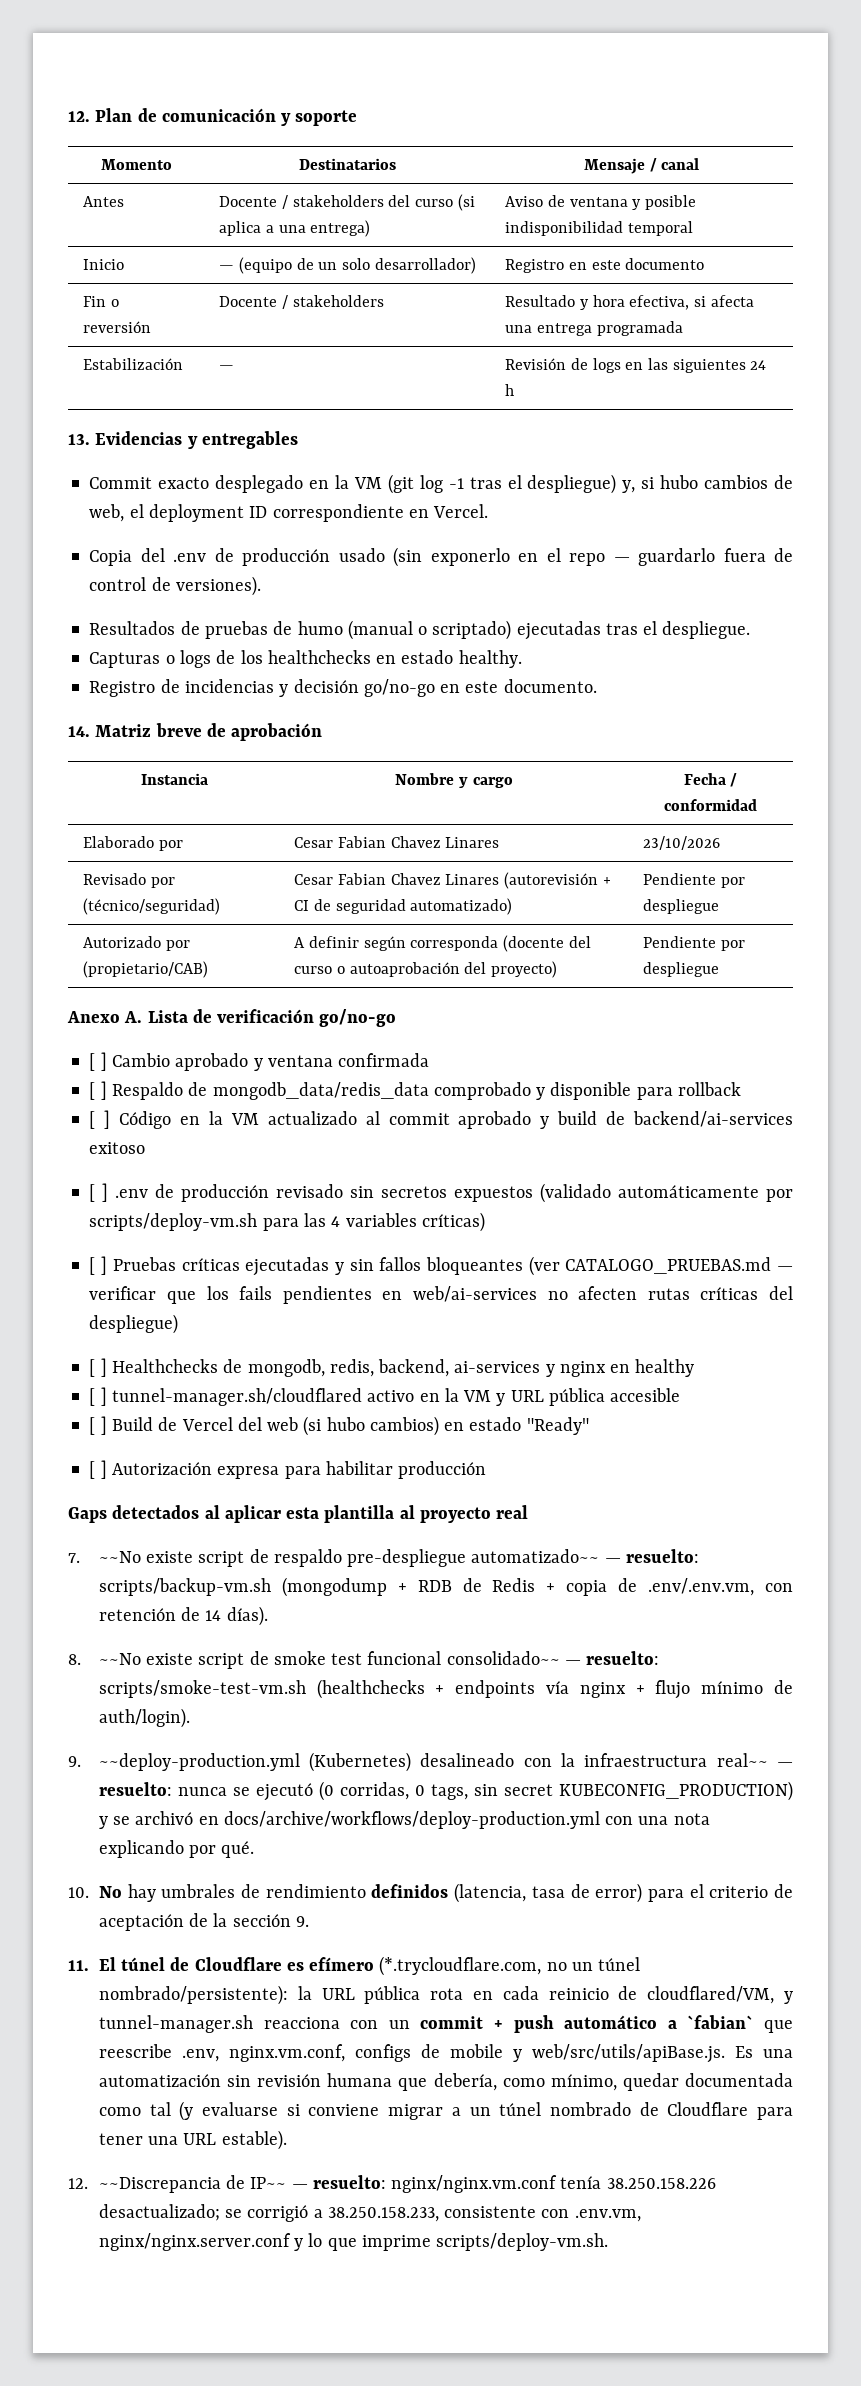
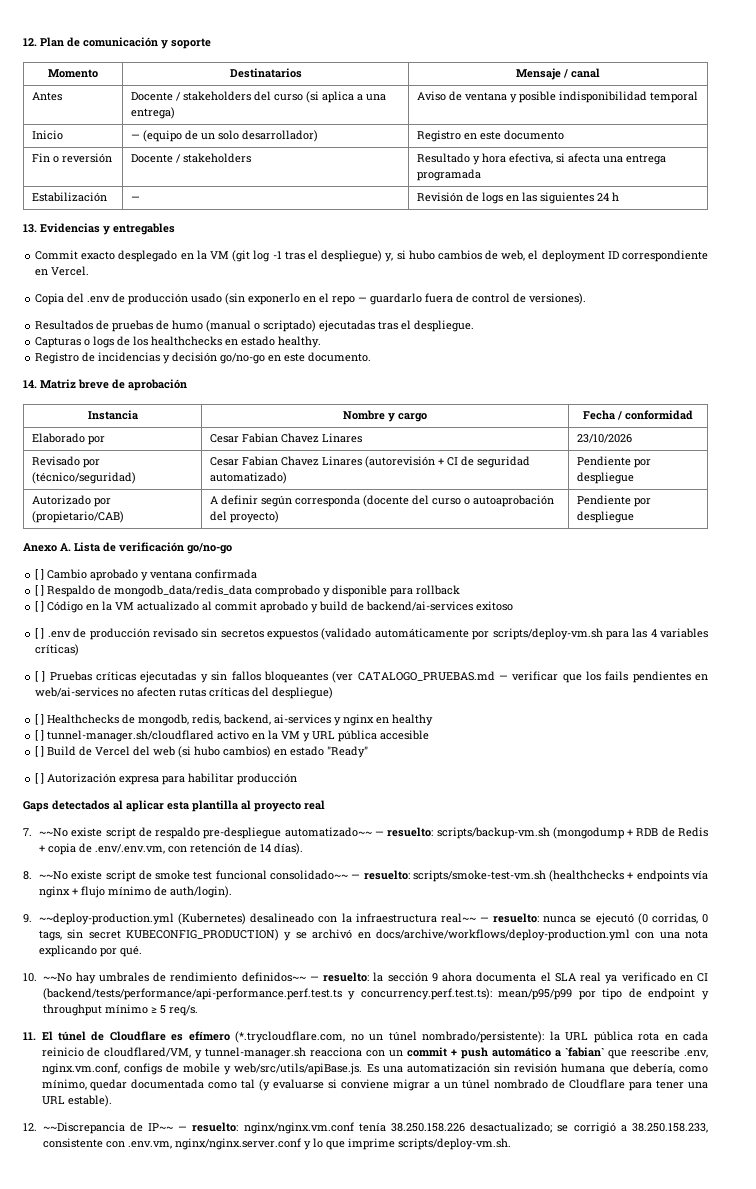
[98,1886,122,1898] No -> [42,973,72,982] ~~No
[371,1883,793,1903] [98,1913,309,1931] definidos (latencia, tasa de error) para el criterio de aceptación de la sección 9. -> [241,972,708,984] [42,988,709,1000] [42,1004,198,1016] definidos~~ — resuelto: la sección 9 ahora documenta el SLA real ya verificado en CI (backend/tests/performance/api-performance.perf.test.ts y concurrency.perf.test.ts): mean/p95/p99 por tipo de endpoint y throughput mínimo ≥ 5 req/s.

